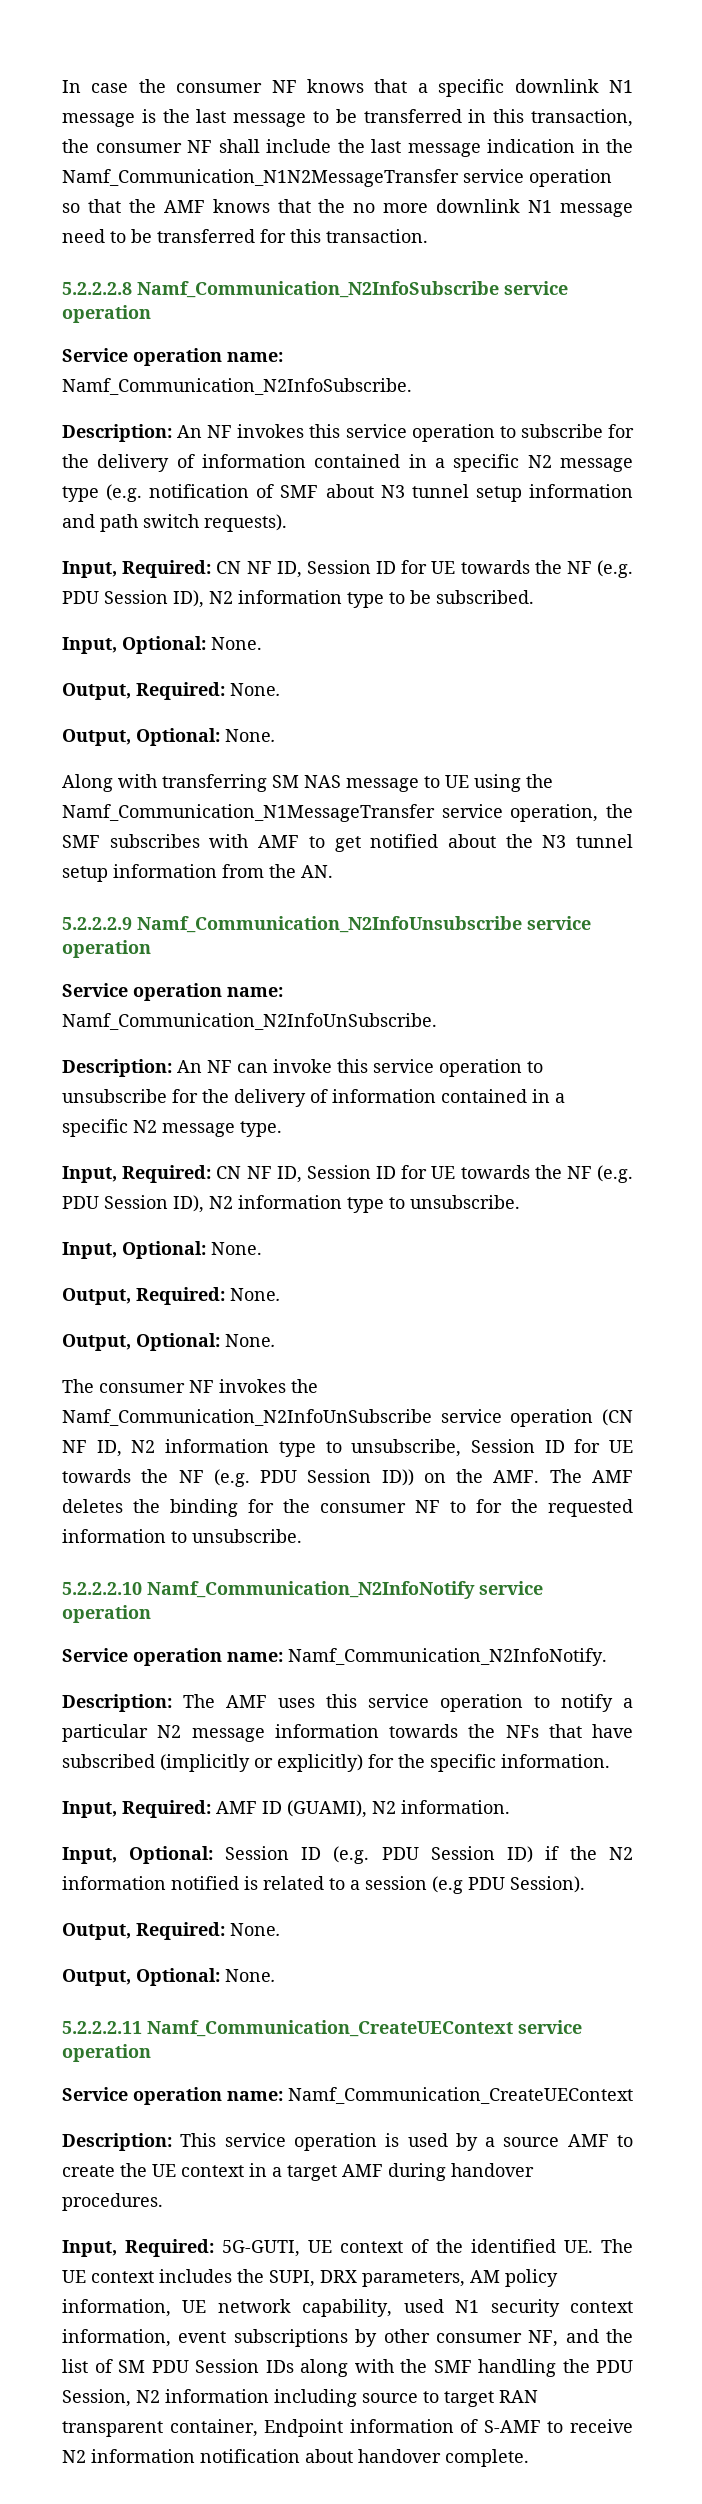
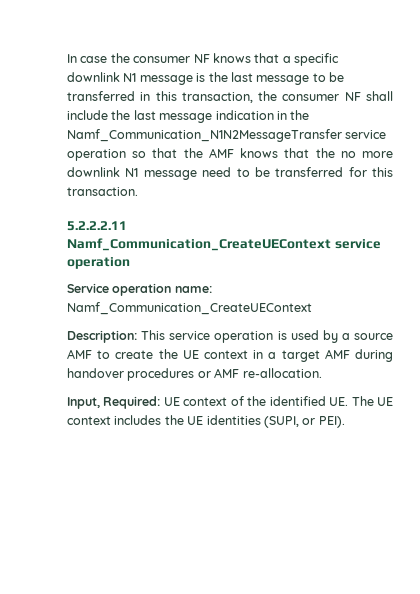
[62,281,568,298] [62,305,151,323] [62,348,283,366] [62,378,412,395] [62,424,634,442] [62,454,633,472] [62,484,633,502] [62,514,287,532] [62,560,633,578] [62,590,534,608] [62,636,262,654] [62,682,281,700] [62,728,276,746] [62,774,553,792] [62,804,633,822] [62,834,633,852] [62,864,333,882] [62,916,591,933] [62,940,151,958] [62,983,283,1001] [62,1013,437,1030] [62,1059,543,1077] [62,1089,565,1107] [62,1119,282,1137] [62,1165,633,1183] [62,1195,520,1213] [62,1241,262,1259] [62,1287,281,1305] [62,1333,276,1351] [62,1379,318,1393] [62,1409,633,1427] [62,1439,633,1457] [62,1469,633,1487] [62,1499,633,1517] [62,1529,302,1543] [62,1581,543,1599] [62,1605,151,1623] [62,1648,607,1666] [62,1694,633,1712] [62,1724,633,1742] [62,1754,610,1772] [62,1800,510,1818] [62,1846,634,1864] [62,1876,585,1894] [62,1922,281,1940] [62,1968,276,1986] // 5.2.2.2.8 Namf_Communication_N2InfoSubscribe service operation // Service operation name: Namf_Communication_N2InfoSubscribe. // Description: An NF invokes this service operation to subscribe for the delivery of information contained in a specific N2 message type (e.g. notification of SMF about N3 tunnel setup information and path switch requests). // Input, Required: CN NF ID, Session ID for UE towards the NF (e.g. PDU Session ID), N2 information type to be subscribed. // Input, Optional: None. // Output, Required: None. // Output, Optional: None. // Along with transferring SM NAS message to UE using the Namf_Communication_N1MessageTransfer service operation, the SMF subscribes with AMF to get notified about the N3 tunnel setup information from the AN. // 5.2.2.2.9 Namf_Communication_N2InfoUnsubscribe service operation // Service operation name: Namf_Communication_N2InfoUnSubscribe. // Description: An NF can invoke this service operation to unsubscribe for the delivery of information contained in a specific N2 message type. // Input, Required: CN NF ID, Session ID for UE towards the NF (e.g. PDU Session ID), N2 information type to unsubscribe. // Input, Optional: None. // Output, Required: None. // Output, Optional: None. // The consumer NF invokes the Namf_Communication_N2InfoUnSubscribe service operation (CN NF ID, N2 information type to unsubscribe, Session ID for UE towards the NF (e.g. PDU Session ID)) on the AMF. The AMF deletes the binding for the consumer NF to for the requested information to unsubscribe. // 5.2.2.2.10 Namf_Communication_N2InfoNotify service operation // Service operation name: Namf_Communication_N2InfoNotify. // Description: The AMF uses this service operation to notify a particular N2 message information towards the NFs that have subscribed (implicitly or explicitly) for the specific information. // Input, Required: AMF ID (GUAMI), N2 information. // Input, Optional: Session ID (e.g. PDU Session ID) if the N2 information notified is related to a session (e.g PDU Session). // Output, Required: None. // Output, Optional: None. -> (138, 191) none
[62,2193,163,2211] [62,2239,300,2257] procedures. // Input, Required: 5G-GUTI, -> [127,368,322,381] [67,396,161,409] procedures or AMF re-allocation. // Input, Required:
[269,2269,558,2287] [62,2299,633,2317] [62,2329,633,2347] [62,2359,633,2377] [62,2389,538,2407] [62,2419,633,2437] [62,2449,529,2467] SUPI, DRX parameters, AM policy information, UE network capability, used N1 security context information, event subscriptions by other consumer NF, and the list of SM PDU Session IDs along with the SMF handling the PDU Session, N2 information including source to target RAN transparent container, Endpoint information of S-AMF to receive N2 information notification about handover complete. -> [187,415,345,428] UE identities (SUPI, or PEI).

